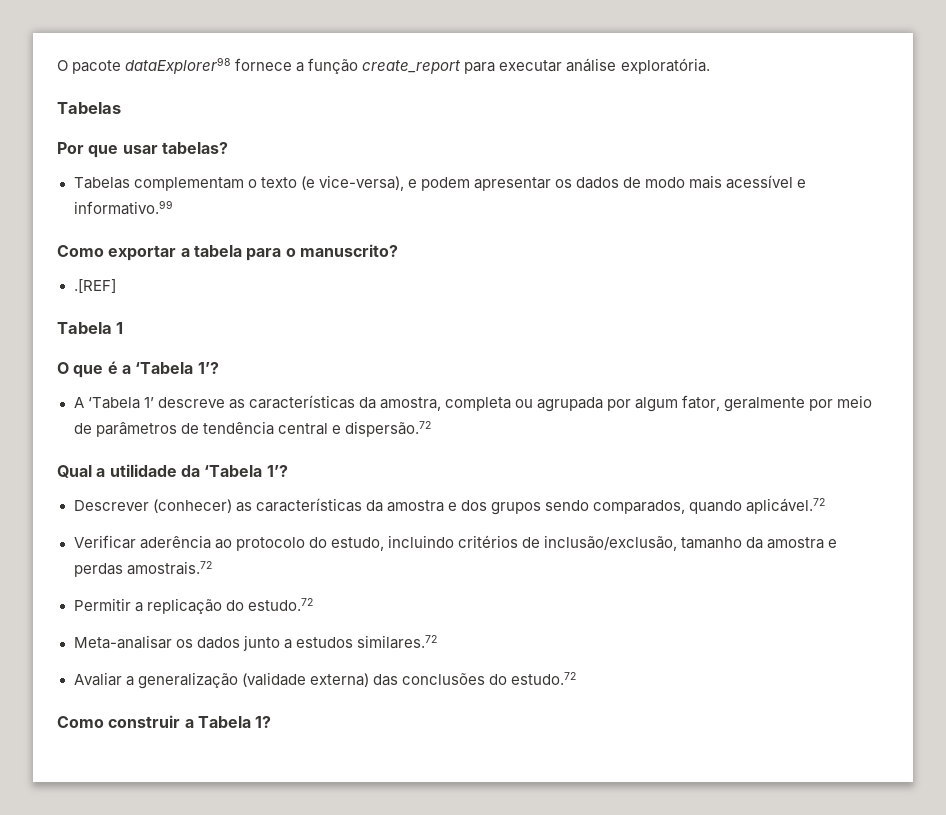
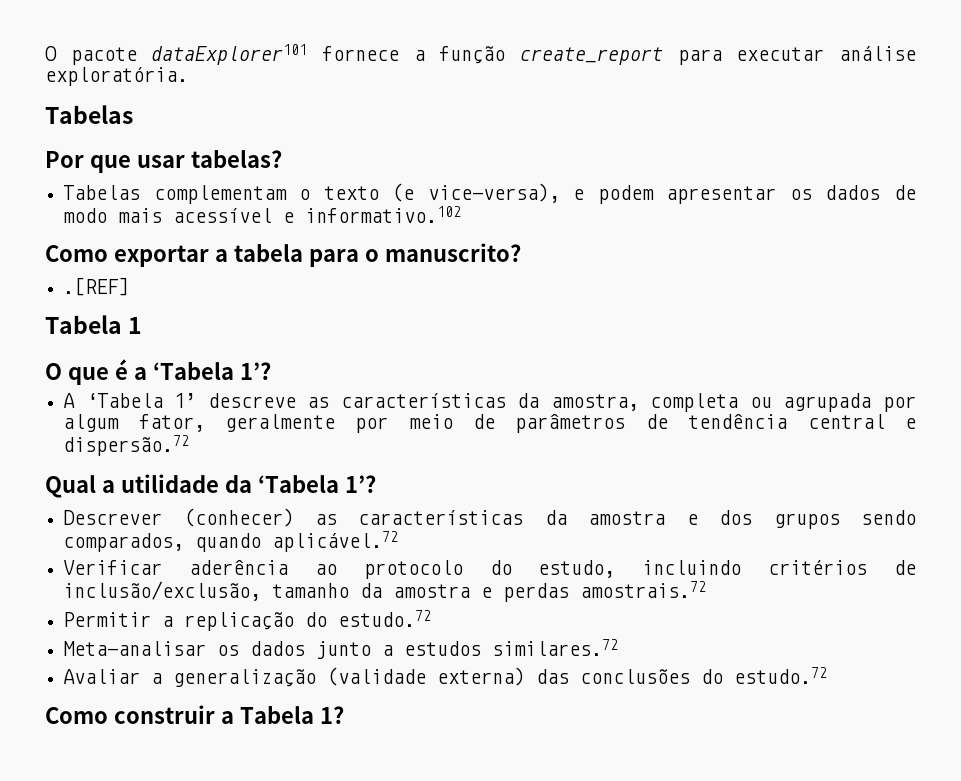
[125,57,232,74] dataExplorer98 -> [151,44,308,65] dataExplorer101
[73,200,173,215] informativo.99 -> [305,206,462,223] informativo.102

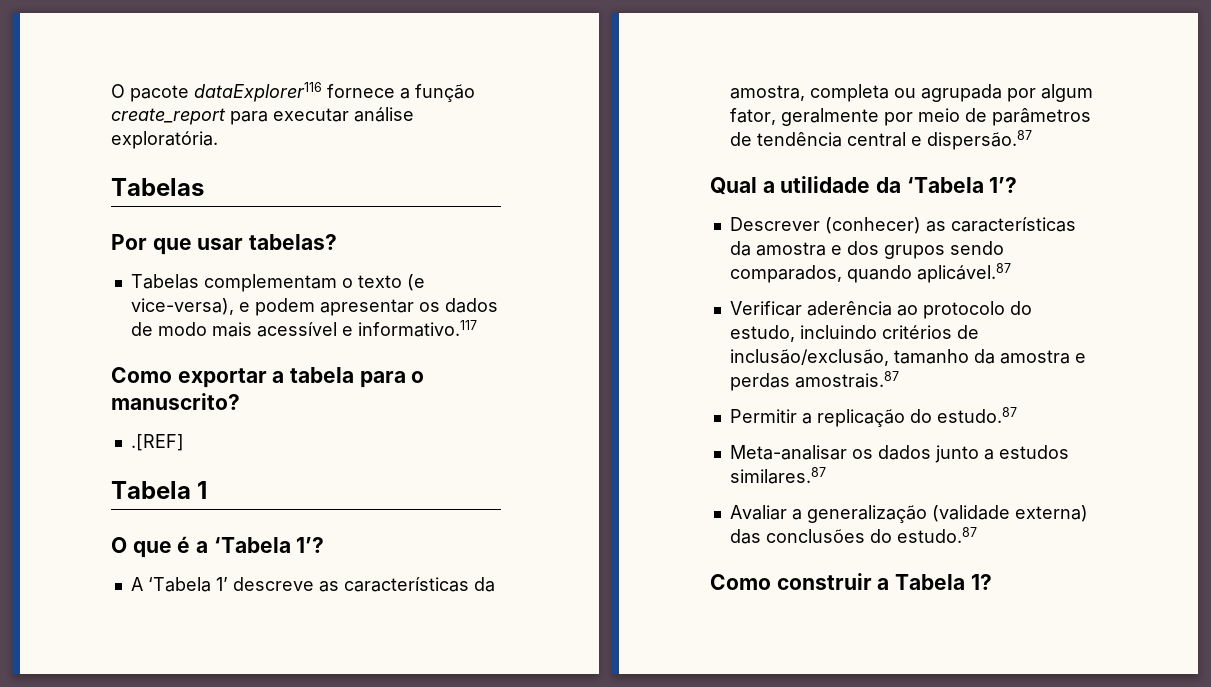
[151,44,308,65] dataExplorer101 -> [194,82,322,102] dataExplorer116
[305,206,462,223] informativo.102 -> [357,320,477,337] informativo.117
[63,435,190,456] dispersão.72 -> [926,130,1032,150] dispersão.87
[272,531,399,552] aplicável.72 -> [916,263,1011,283] aplicável.87
[580,581,707,598] amostrais.72 -> [794,371,899,388] amostrais.87
[338,610,432,627] estudo.72 -> [936,407,1017,423] estudo.87
[492,639,619,656] similares.72 -> [729,467,826,484] similares.87
[734,667,828,684] estudo.72 -> [896,527,977,543] estudo.87

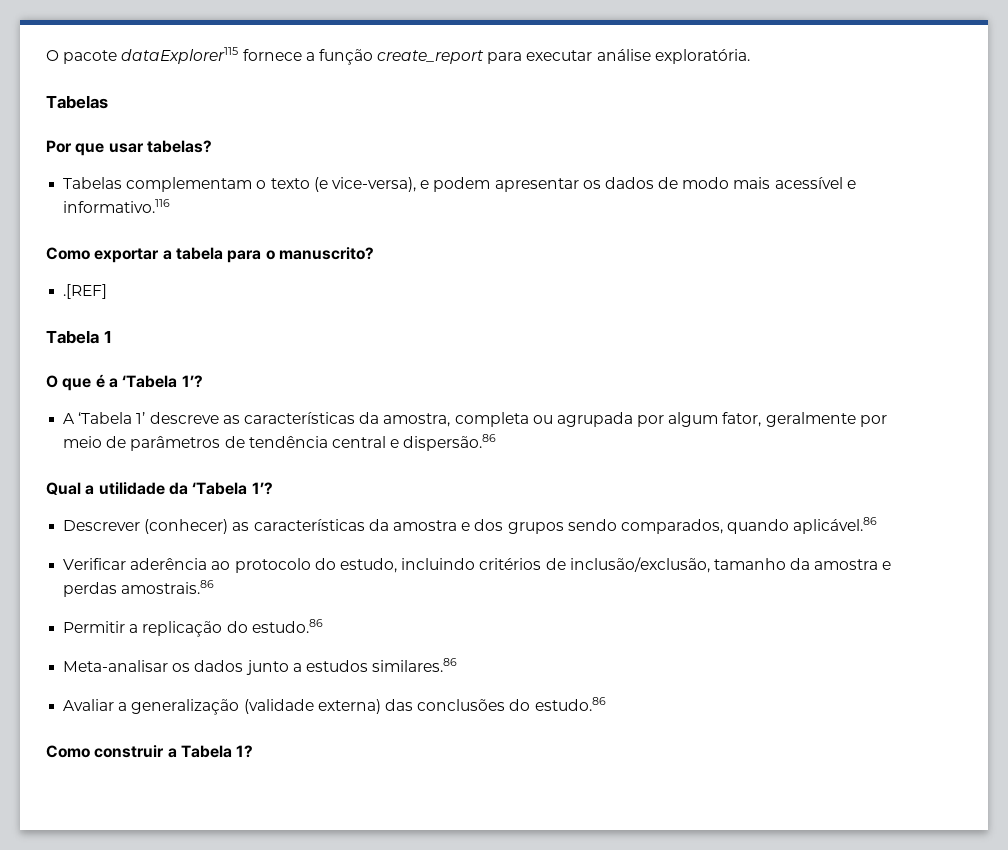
[194,82,322,102] dataExplorer116 -> [121,47,239,64] dataExplorer115
[357,320,477,337] informativo.117 -> [63,199,171,213] informativo.116
[926,130,1032,150] dispersão.87 -> [403,434,497,451] dispersão.86
[916,263,1011,283] aplicável.87 -> [793,517,878,534] aplicável.86
[794,371,899,388] amostrais.87 -> [121,580,215,594] amostrais.86
[936,407,1017,423] estudo.87 -> [251,619,323,633] estudo.86
[729,467,826,484] similares.87 -> [372,658,458,672] similares.86
[896,527,977,543] estudo.87 -> [534,697,606,711] estudo.86

